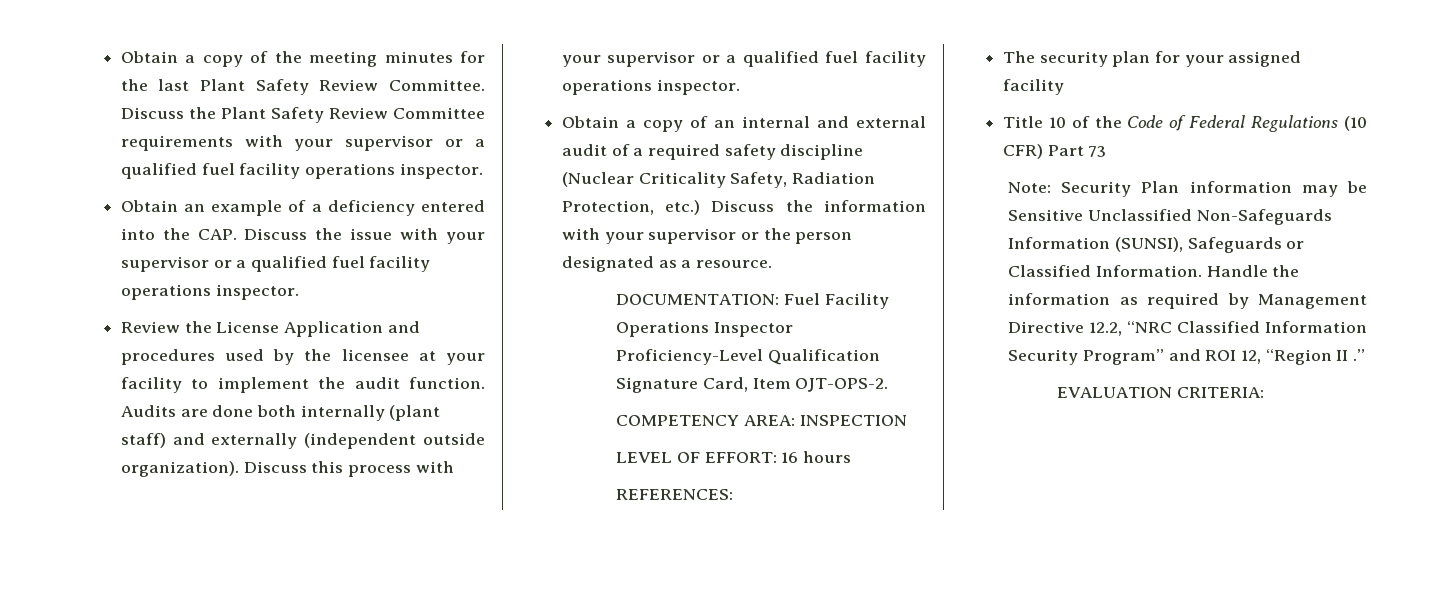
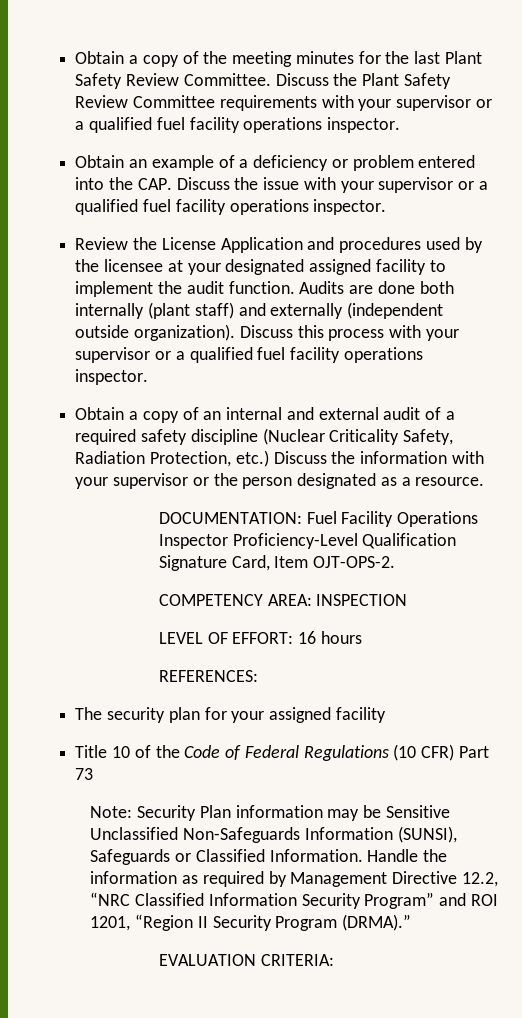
(415, 208) none -> [331,155,414,171] or problem
(486, 359) none -> [225,259,372,275] designated assigned
[1240,350,1261,364] 12, -> [90,916,131,931] 1201,
[1353,349,1366,361] .” -> [212,914,412,931] Security Program (DRMA).”

